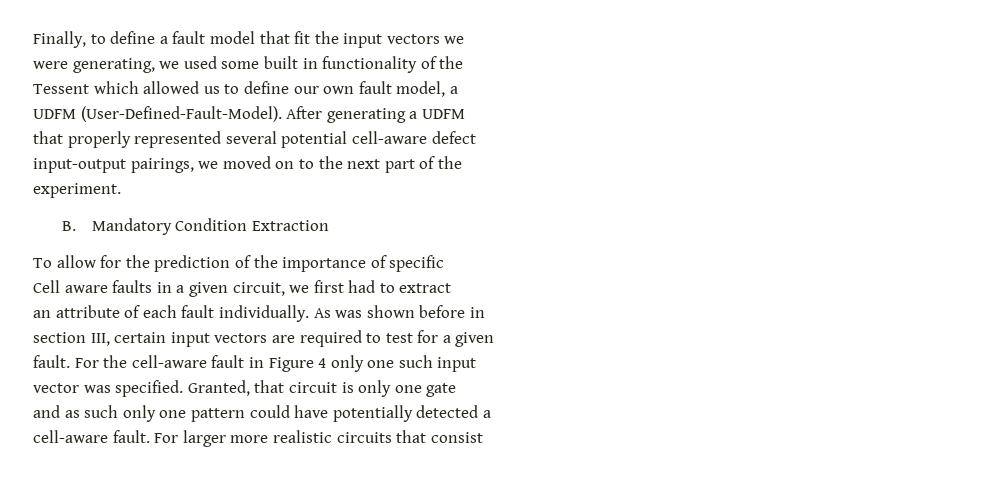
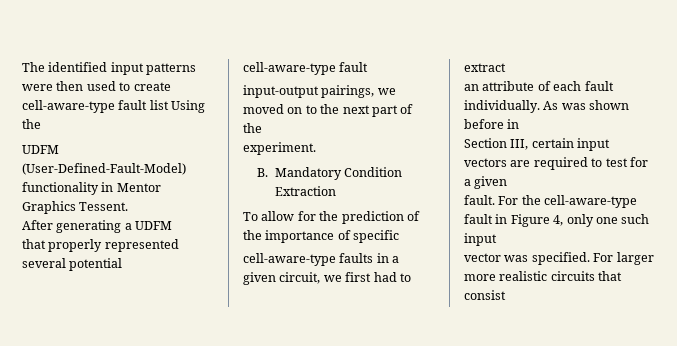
[33,31,465,48] [33,56,464,73] [33,81,458,97] [33,106,282,122] Finally, to define a fault model that fit the input vectors we // were generating, we used some built in functionality of the // Tessent which allowed us to define our own fault model, a // UDFM (User-Defined-Fault-Model). -> [22,62,197,75] [22,81,171,91] [22,100,206,113] [22,119,41,129] [22,145,59,154] [22,163,186,175] [22,182,161,195] [22,201,129,214] The identified input patterns were then used to create cell-aware-type fault list Using the // UDFM (User-Defined-Fault-Model) functionality in Mentor Graphics Tessent. //
[351,131,476,144] cell-aware defect -> [243,62,369,75] cell-aware-type fault
[33,280,108,293] Cell aware -> [243,253,336,266] cell-aware-type
[33,332,86,343] section -> [464,138,507,148] Section
[131,355,207,368] cell-aware -> [544,195,638,208] cell-aware-type
[318,358,327,368] 4 -> [553,215,564,226] 4,
[187,380,457,397] [33,405,491,422] [33,430,150,443] Granted, that circuit is only one gate // and as such only one pattern could have potentially detected a // cell-aware fault. -> (590, 258) none

